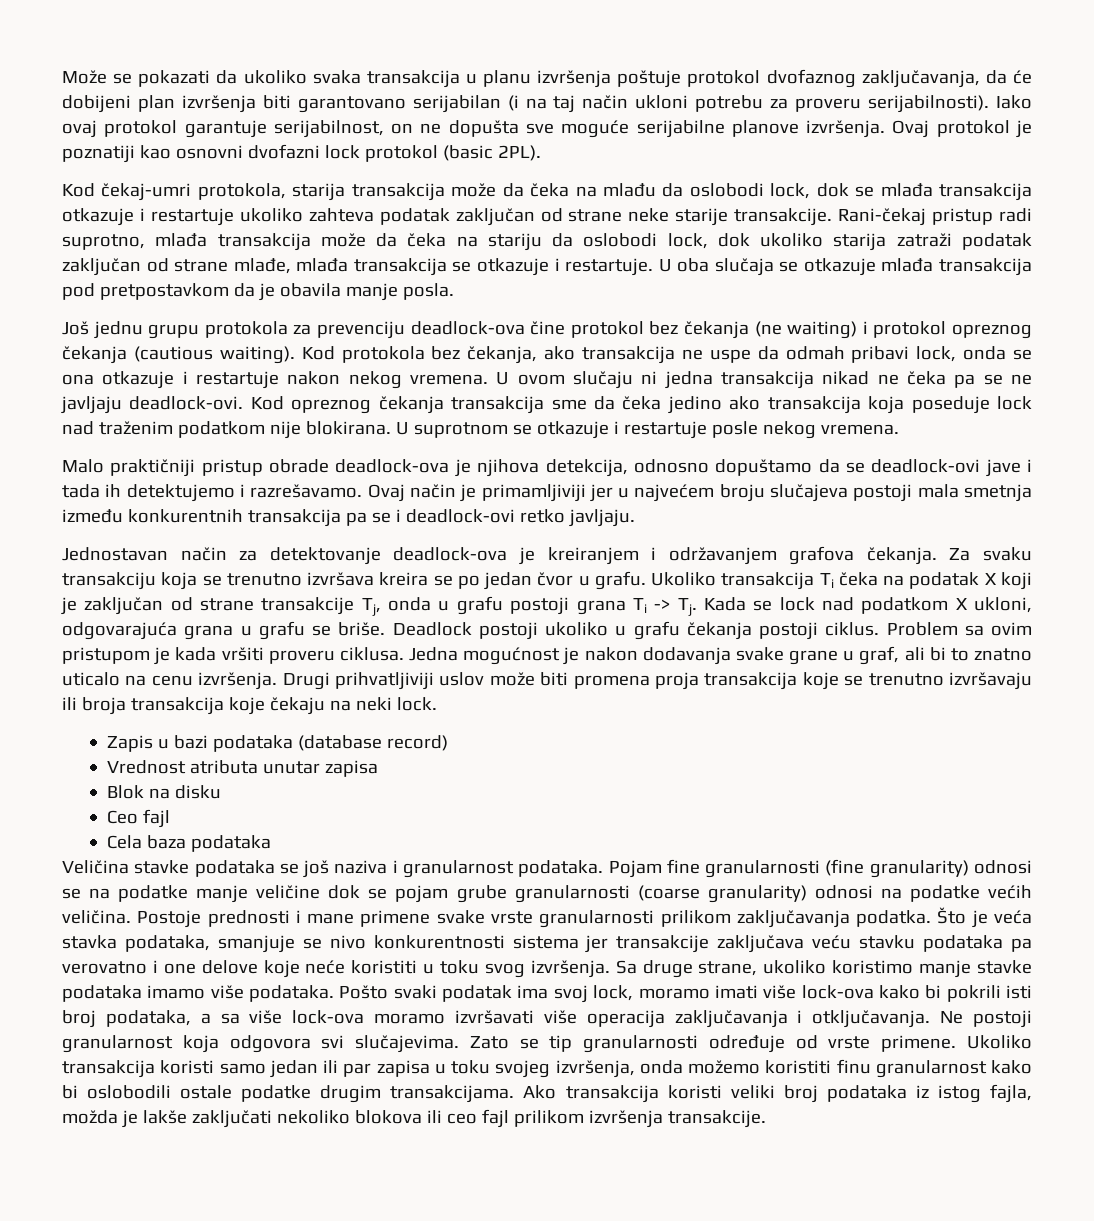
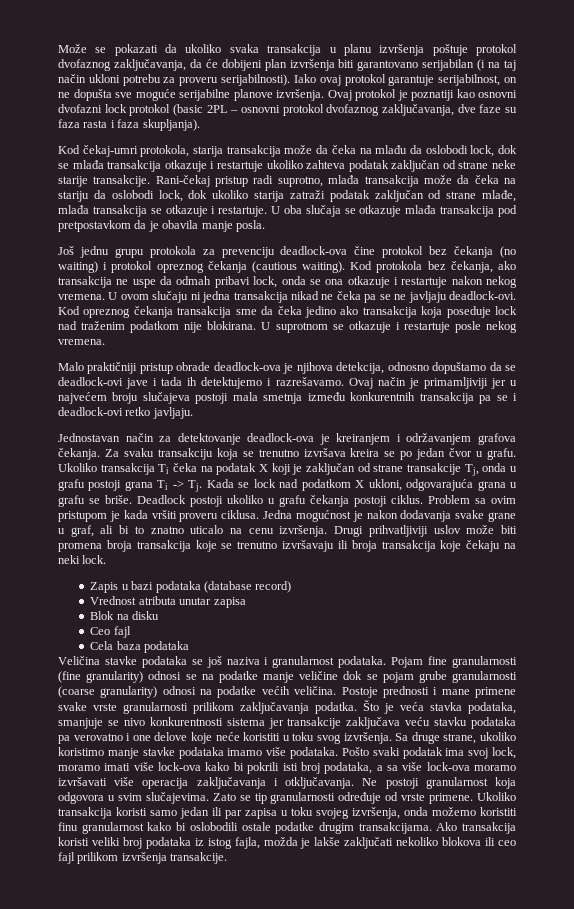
[497,145,541,161] 2PL). -> [206,104,517,116] [58,119,200,131] 2PL – osnovni protokol dvofaznog zaključavanja, dve faze su faza rasta i faza skupljanja).
[754,321,782,337] (ne -> [500,246,517,258] (no
[654,672,699,690] proja -> [106,540,132,552] broja
[321,1035,345,1049] svi -> [107,793,142,801] u svim

